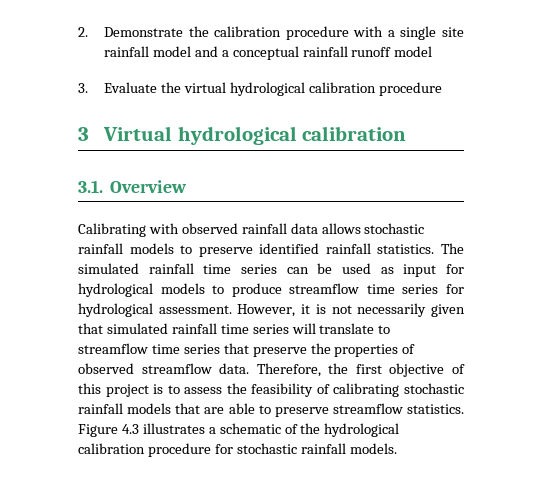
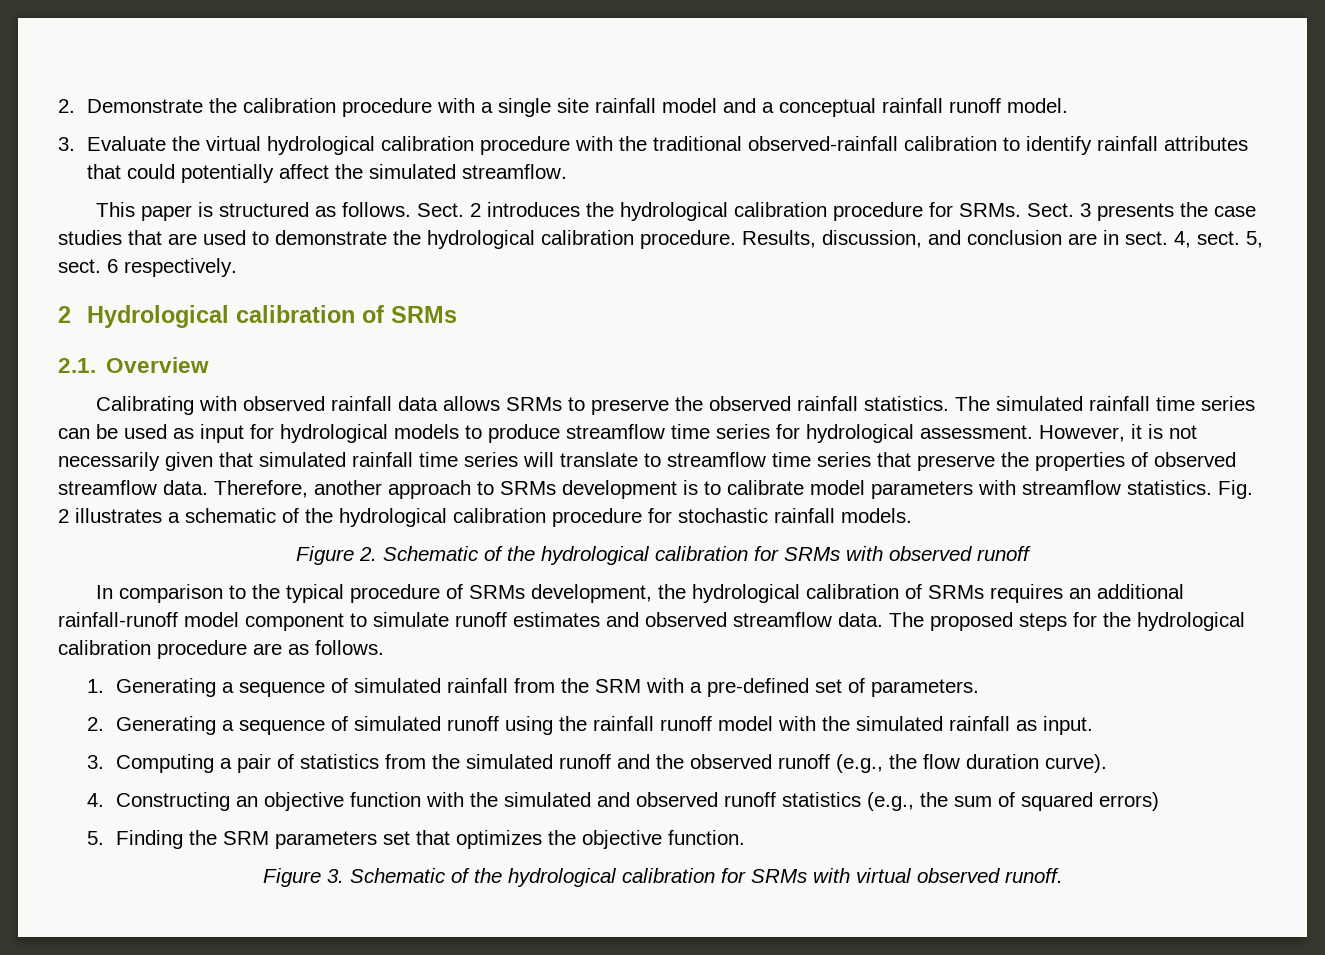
[394,46,433,57] model -> [1006,98,1068,113] model.
[78,126,407,145] [78,180,103,193] // 3 Virtual hydrological calibration // 3.1. -> [574,136,1248,155] [86,164,567,183] [95,202,1256,221] [58,230,1263,249] [58,258,237,277] [58,305,457,328] [58,358,96,373] with the traditional observed-rainfall calibration to identify rainfall attributes that could potentially affect the simulated streamflow. // This paper is structured as follows. Sect. 2 introduces the hydrological calibration procedure for SRMs. Sect. 3 presents the case studies that are used to demonstrate the hydrological calibration procedure. Results, discussion, and conclusion are in sect. 4, sect. 5, sect. 6 respectively. // 2 Hydrological calibration of SRMs // 2.1.
[364,223,425,234] [78,243,320,257] stochastic rainfall models to preserve identified -> [505,396,791,415] SRMs to preserve the observed
[328,363,465,377] [78,383,464,397] [78,403,464,417] [78,424,139,437] the first objective of this project is to assess the feasibility of calibrating stochastic rainfall models that are able to preserve streamflow statistics. Figure 4.3 -> [314,480,1253,499] [58,509,69,523] another approach to SRMs development is to calibrate model parameters with streamflow statistics. Fig. 2
(397, 448) none -> [296,546,1031,565] [95,584,1184,603] [58,612,1245,631] [58,640,384,659] [86,678,979,697] [86,716,1093,735] [86,754,1107,773] [86,792,1159,811] [86,830,745,849] [262,868,1063,887] // Figure 2. Schematic of the hydrological calibration for SRMs with observed runoff // In comparison to the typical procedure of SRMs development, the hydrological calibration of SRMs requires an additional rainfall-runoff model component to simulate runoff estimates and observed streamflow data. The proposed steps for the hydrological calibration procedure are as follows. // 1. Generating a sequence of simulated rainfall from the SRM with a pre-defined set of parameters. // 2. Generating a sequence of simulated runoff using the rainfall runoff model with the simulated rainfall as input. // 3. Computing a pair of statistics from the simulated runoff and the observed runoff (e.g., the flow duration curve). // 4. Constructing an objective function with the simulated and observed runoff statistics (e.g., the sum of squared errors) // 5. Finding the SRM parameters set that optimizes the objective function. // Figure 3. Schematic of the hydrological calibration for SRMs with virtual observed runoff.

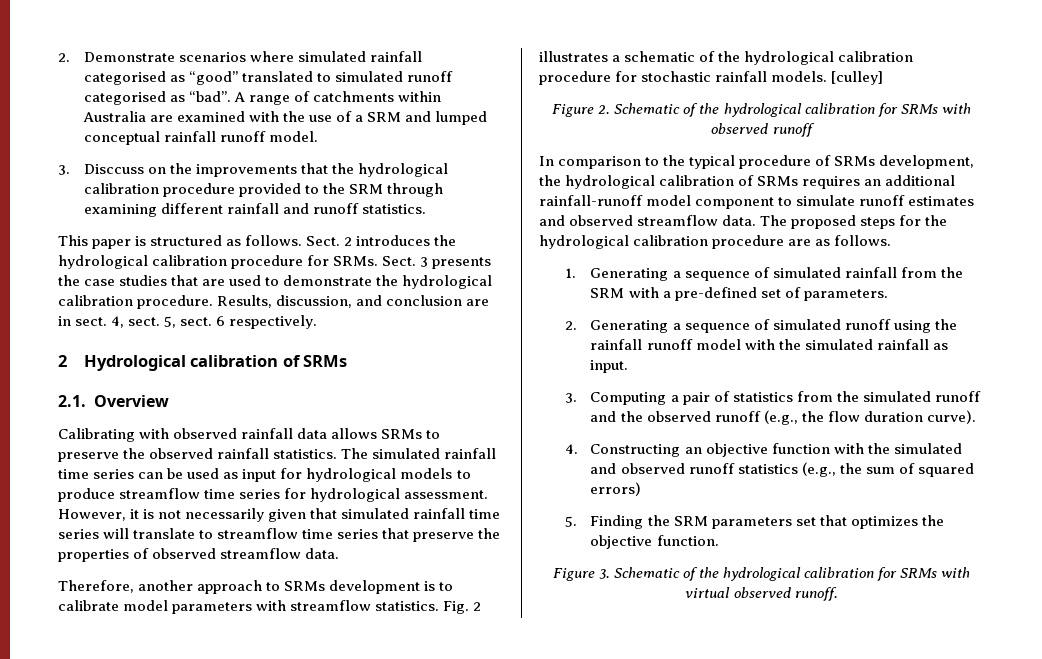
[208,98,774,117] the calibration procedure with a single site rainfall model and a -> [178,51,422,62] [83,71,454,85] [83,91,442,105] [82,111,488,125] scenarios where simulated rainfall categorised as “good” translated to simulated runoff categorised as “bad”. A range of catchments within Australia are examined with the use of a SRM and lumped
[86,136,1248,155] [86,164,567,183] Evaluate the virtual hydrological calibration procedure with the traditional observed-rainfall calibration to identify rainfall attributes that could potentially affect the simulated streamflow. -> [83,163,449,177] [83,183,444,197] [83,203,426,217] Disccuss on the improvements that the hydrological calibration procedure provided to the SRM through examining different rainfall and runoff statistics.
(208, 487) none -> (340, 553) //
(912, 515) none -> [831,71,884,85] [culley]

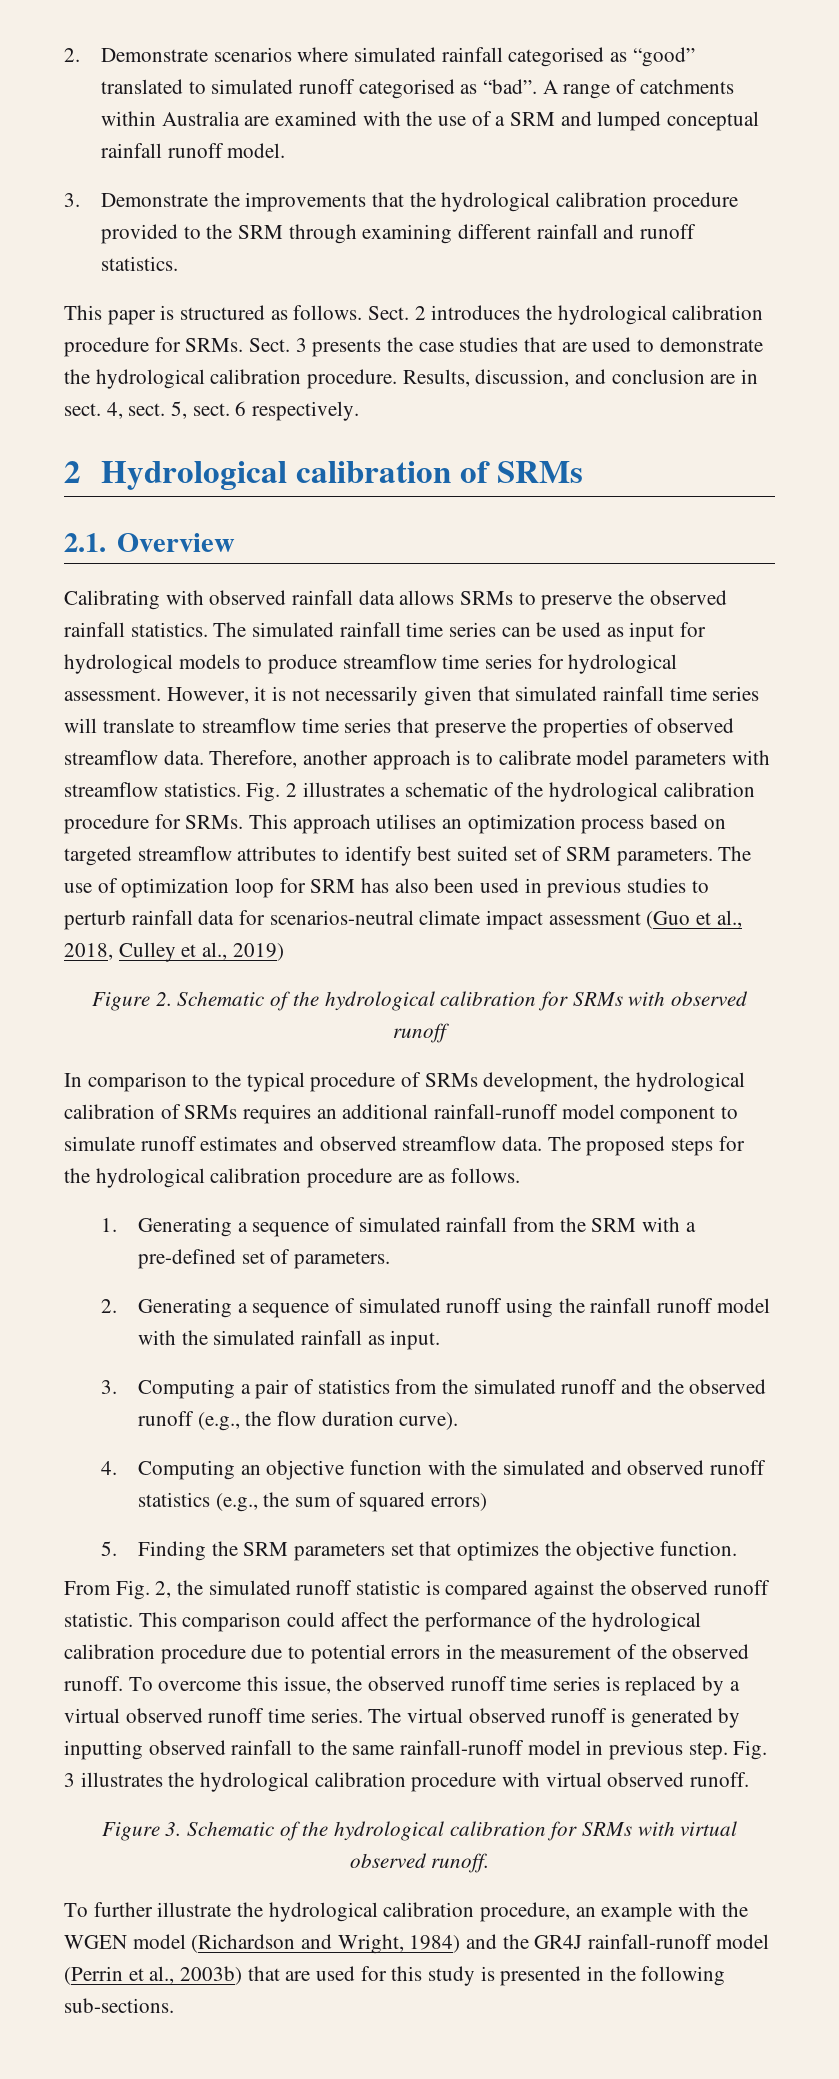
[83,164,166,174] Disccuss on -> [100,193,208,207] Demonstrate
(340, 553) // -> (204, 757) none
[266,580,421,594] to SRMs development -> (451, 760) none
[641,71,884,85] stochastic rainfall models. [culley] -> [185,814,726,834] [64,846,752,866] [64,878,709,898] [64,910,742,930] [64,942,284,962] SRMs. This approach utilises an optimization process based on targeted streamflow attributes to identify best suited set of SRM parameters. The use of optimization loop for SRM has also been used in previous studies to perturb rainfall data for scenarios-neutral climate impact assessment (Guo et al., 2018, Culley et al., 2019)
[590,444,681,457] Constructing -> [137,1460,235,1480] Computing
(719, 540) none -> [64,1580,771,1600] [64,1612,702,1632] [64,1644,750,1664] [64,1676,740,1696] [64,1708,741,1728] [64,1740,768,1760] [64,1772,750,1792] // From Fig. 2, the simulated runoff statistic is compared against the observed runoff statistic. This comparison could affect the performance of the hydrological calibration procedure due to potential errors in the measurement of the observed runoff. To overcome this issue, the observed runoff time series is replaced by a virtual observed runoff time series. The virtual observed runoff is generated by inputting observed rainfall to the same rainfall-runoff model in previous step. Fig. 3 illustrates the hydrological calibration procedure with virtual observed runoff.
(838, 594) none -> [64,1902,748,1922] [64,1934,769,1954] [64,1966,726,1986] [64,1998,174,2013] // To further illustrate the hydrological calibration procedure, an example with the WGEN model (Richardson and Wright, 1984) and the GR4J rainfall-runoff model (Perrin et al., 2003b) that are used for this study is presented in the following sub-sections.

